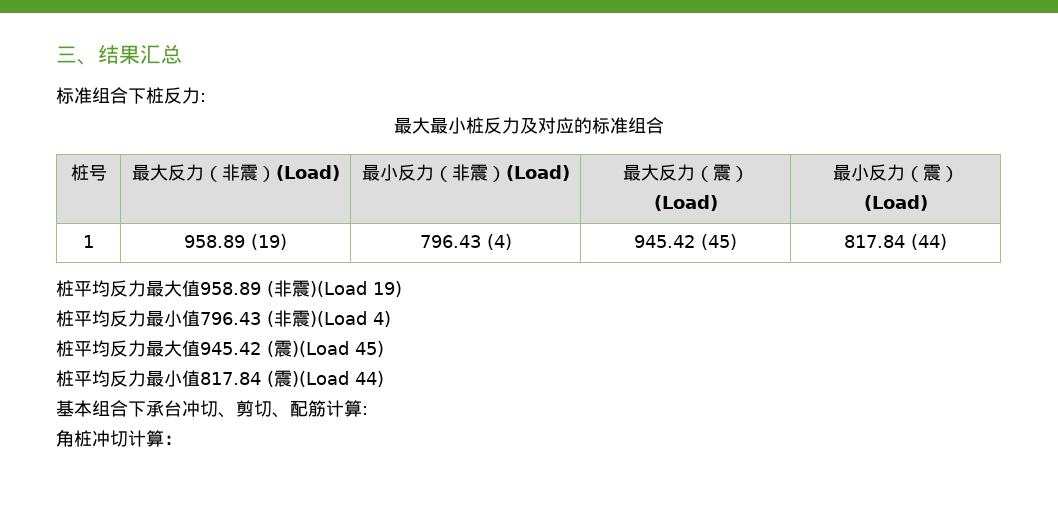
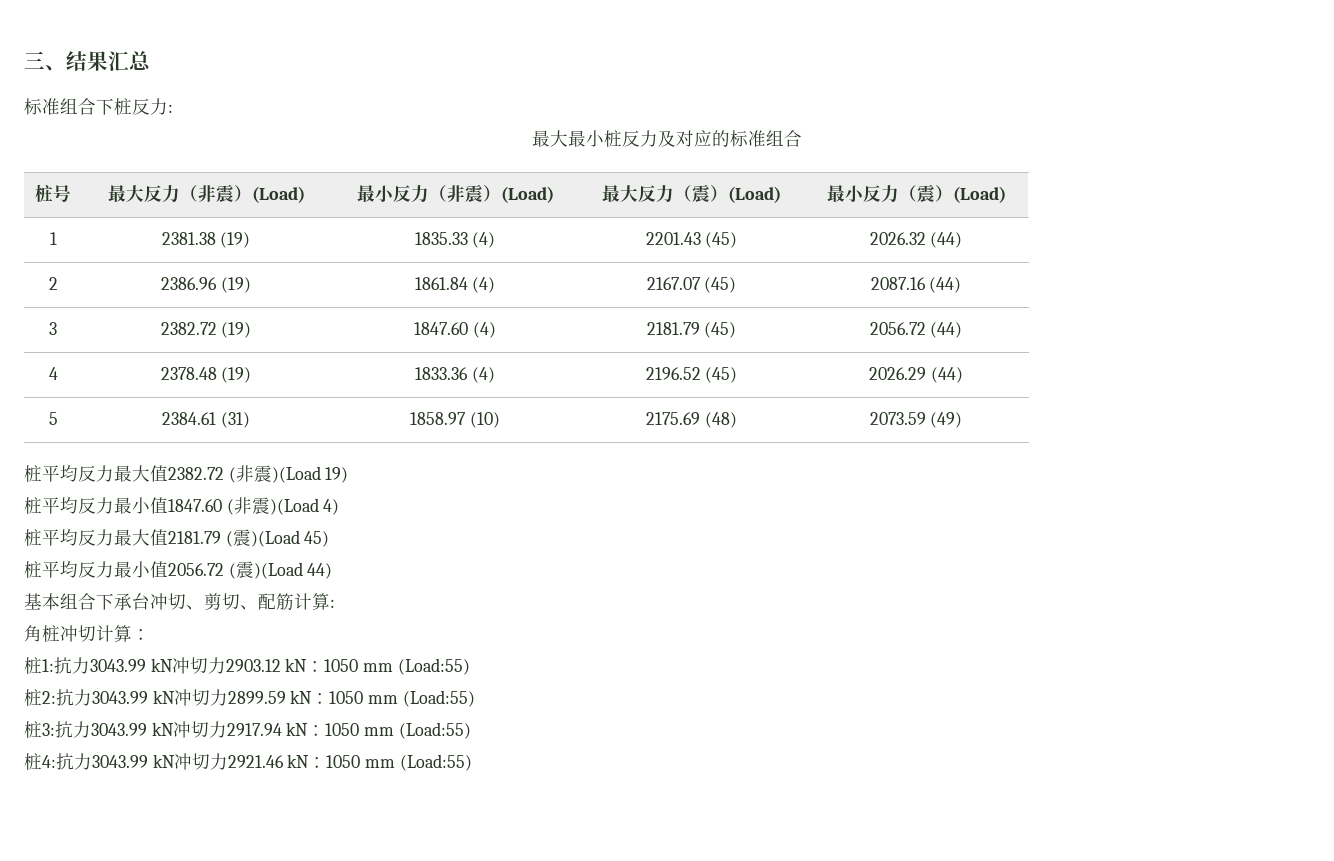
[184,234,287,250] [419,234,512,250] [634,234,737,250] [844,234,947,250] [56,280,261,297] 958.89 (19) | 796.43 (4) | 945.42 (45) | 817.84 (44) // 桩平均反力最大值958.89 -> [161,232,251,248] [414,232,496,248] [645,232,738,248] [869,232,963,248] [48,277,58,290] [161,277,251,293] [414,277,496,293] [646,277,737,293] [870,277,962,293] [49,322,57,335] [160,322,252,338] [414,322,496,338] [646,322,737,338] [869,322,963,338] [48,367,58,380] [160,367,252,383] [415,367,495,383] [645,367,738,383] [869,367,963,383] [48,412,58,425] [162,412,250,428] [410,412,500,428] [646,412,737,428] [869,412,963,428] [24,465,224,482] 2381.38 (19) | 1835.33 (4) | 2201.43 (45) | 2026.32 (44) // 2 | 2386.96 (19) | 1861.84 (4) | 2167.07 (45) | 2087.16 (44) // 3 | 2382.72 (19) | 1847.60 (4) | 2181.79 (45) | 2056.72 (44) // 4 | 2378.48 (19) | 1833.36 (4) | 2196.52 (45) | 2026.29 (44) // 5 | 2384.61 (31) | 1858.97 (10) | 2175.69 (48) | 2073.59 (49) // 桩平均反力最大值2382.72
[200,312,261,325] 796.43 -> [168,499,222,512] 1847.60
[200,342,261,355] 945.42 -> [168,531,221,544] 2181.79
[200,372,261,385] 817.84 -> [168,563,224,576] 2056.72
(182, 440) none -> [24,657,470,675] [24,689,475,707] [24,721,471,739] [24,753,472,771] // 桩1:抗力3043.99 kN冲切力2903.12 kN：1050 mm (Load:55) // 桩2:抗力3043.99 kN冲切力2899.59 kN：1050 mm (Load:55) // 桩3:抗力3043.99 kN冲切力2917.94 kN：1050 mm (Load:55) // 桩4:抗力3043.99 kN冲切力2921.46 kN：1050 mm (Load:55)

